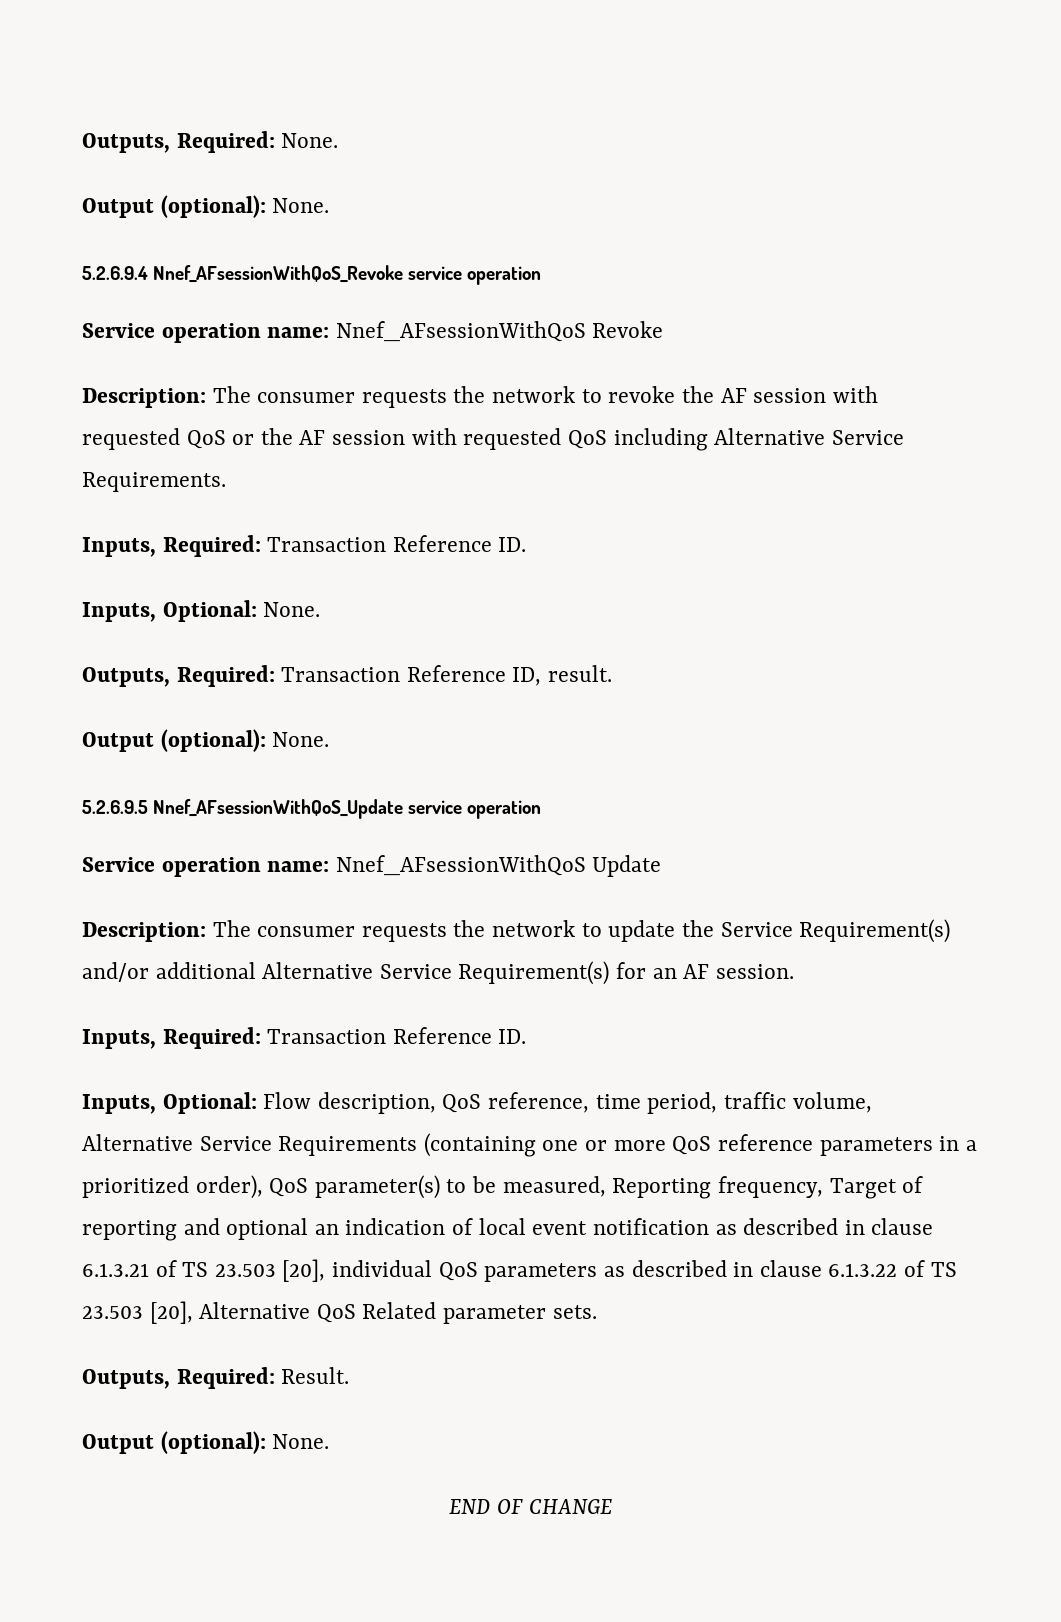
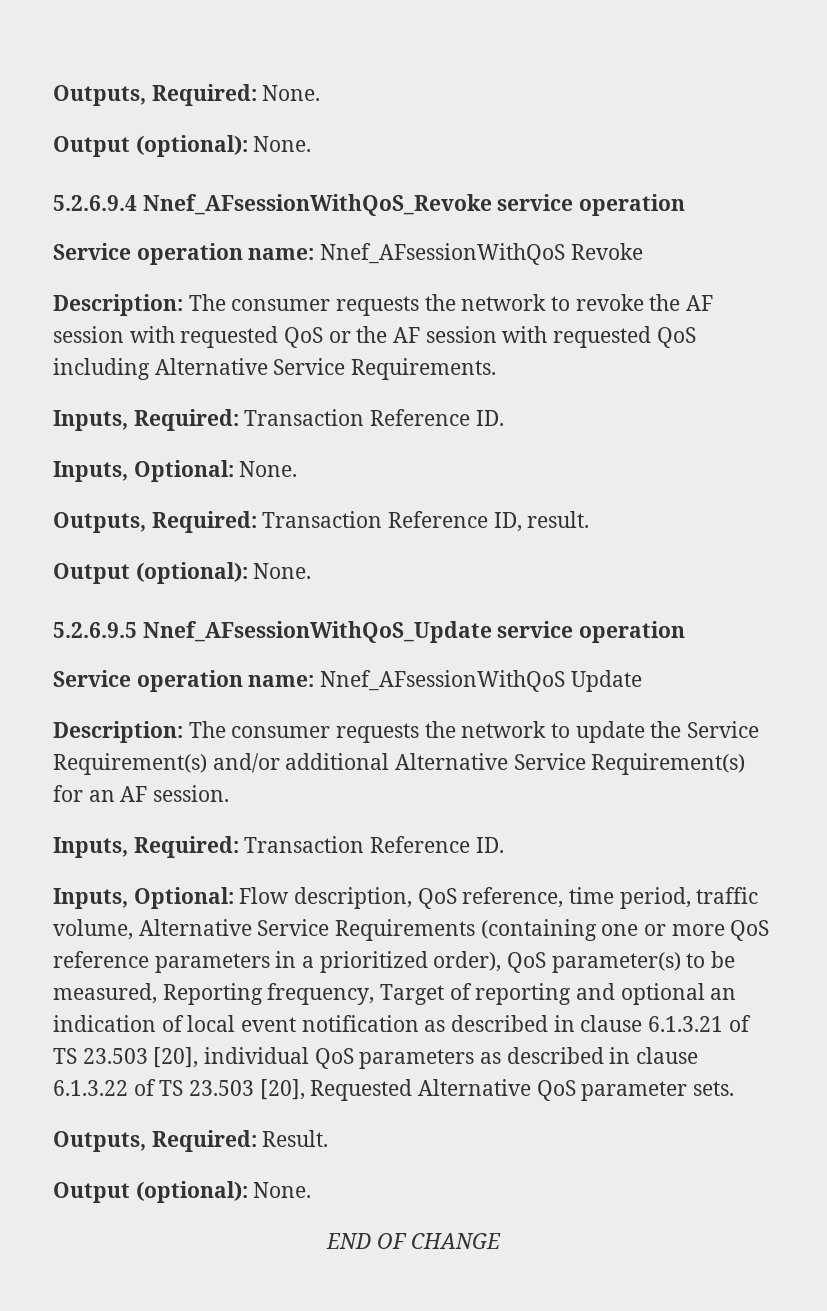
(193, 1312) none -> [310,1079,413,1101] Requested
[362,1302,437,1319] Related -> (576, 1090) none

